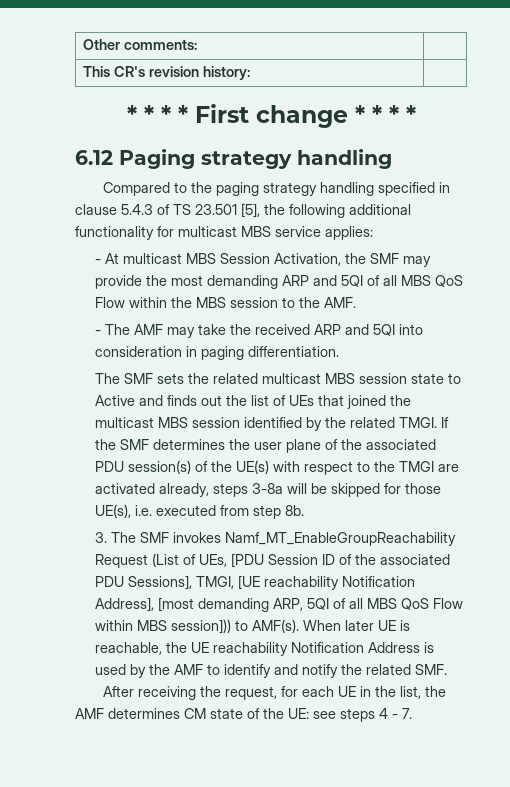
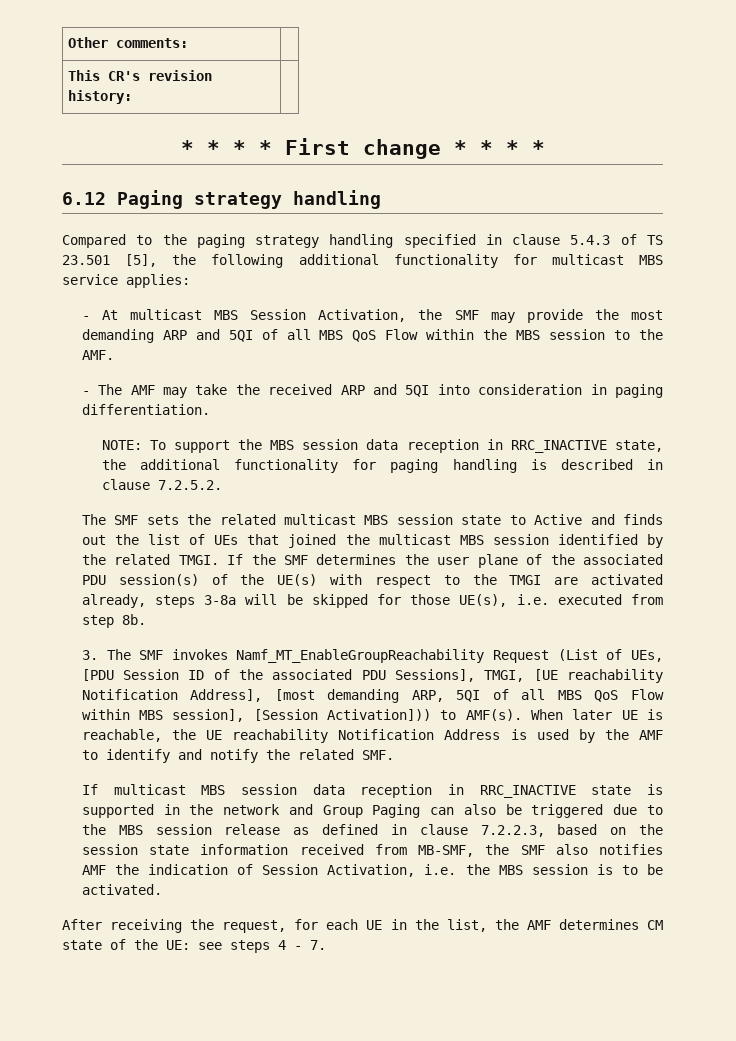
(339, 351) none -> [101,439,663,453] [101,459,663,473] [101,479,222,490] // NOTE: To support the MBS session data reception in RRC_INACTIVE state, the additional functionality for paging handling is described in clause 7.2.5.2.
[170,619,231,634] session])) -> [172,709,432,722] session], [Session Activation]))
(447, 669) none -> [81,784,663,798] [81,804,663,818] [81,824,663,837] [81,844,664,857] [81,864,663,877] [81,884,162,895] // If multicast MBS session data reception in RRC_INACTIVE state is supported in the network and Group Paging can also be triggered due to the MBS session release as defined in clause 7.2.2.3, based on the session state information received from MB-SMF, the SMF also notifies AMF the indication of Session Activation, i.e. the MBS session is to be activated.

